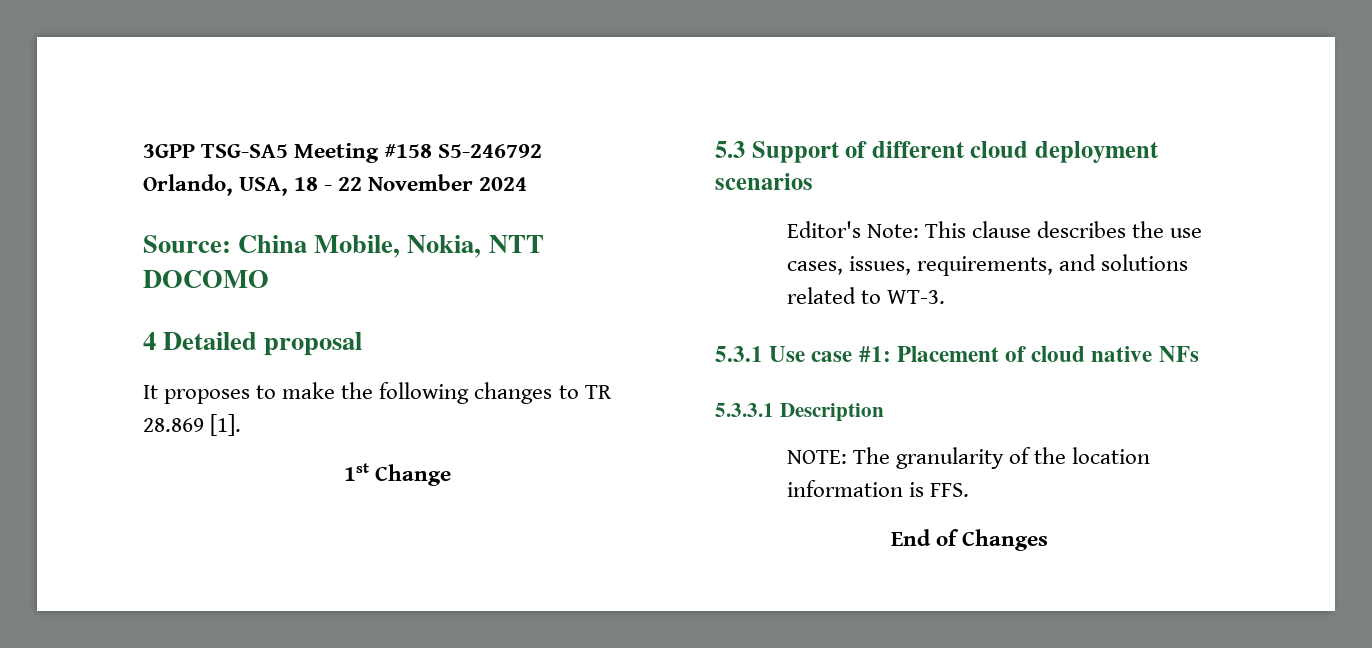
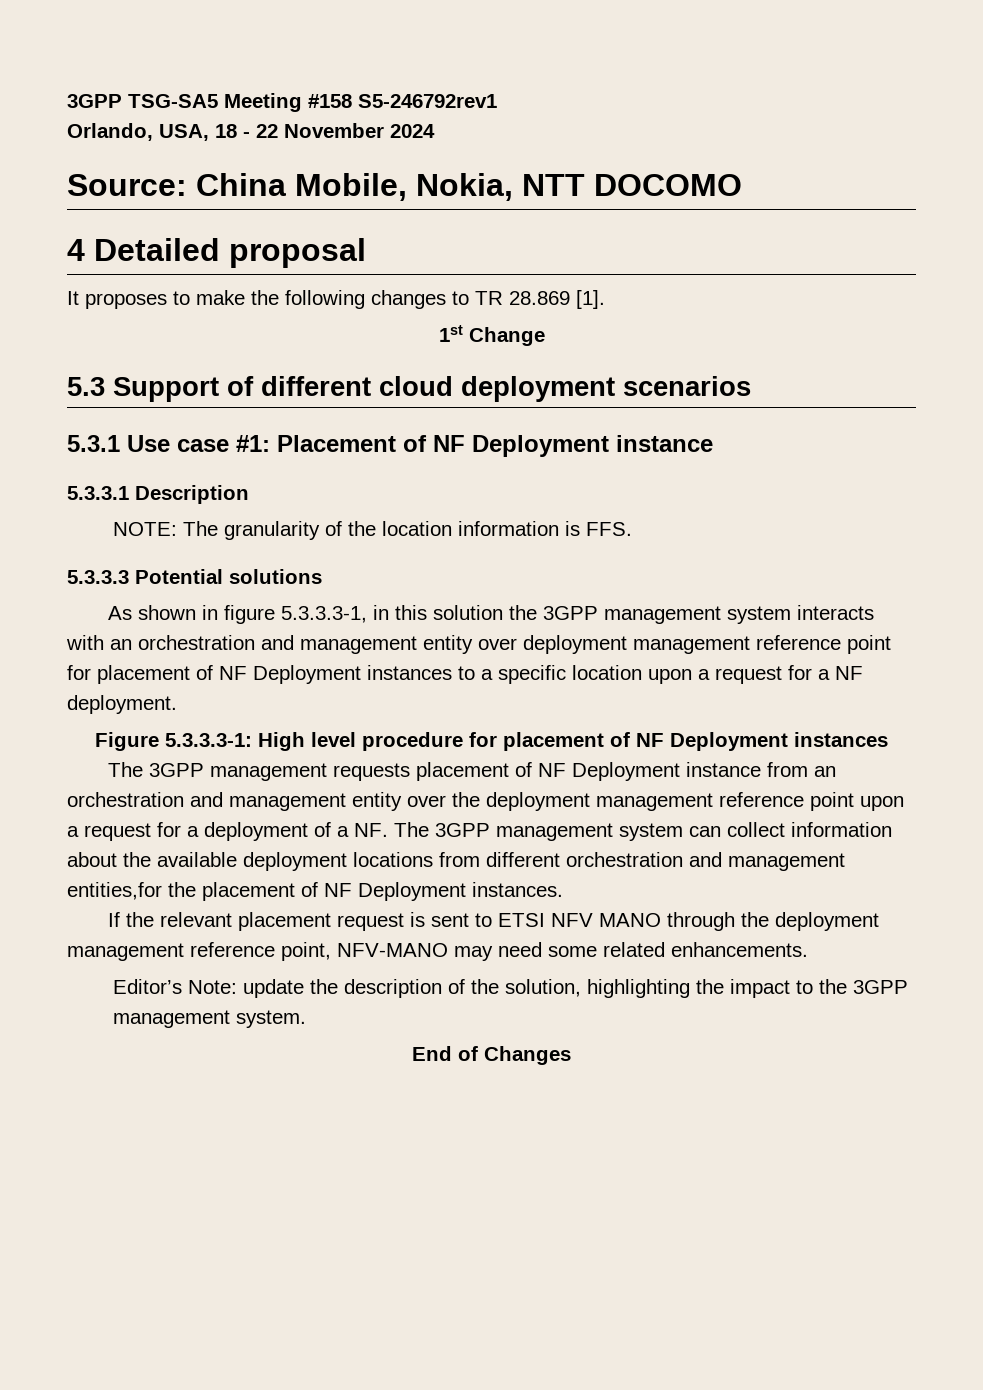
[438,144,543,158] S5-246792 -> [358,94,497,108] S5-246792rev1
[786,221,1203,238] [786,254,1189,276] [786,287,945,304] // Editor's Note: This clause describes the use cases, issues, requirements, and solutions related to WT-3. -> (751, 386) none
[1031,346,1199,362] cloud native NFs -> [433,435,713,457] NF Deployment instance
(969, 490) none -> [67,569,322,584] [107,605,874,624] [66,635,891,654] [67,665,863,684] [67,695,177,714] [95,732,888,751] [107,762,836,781] [67,792,904,811] [67,822,892,841] [67,852,845,871] [67,882,563,901] [107,912,879,931] [67,942,808,961] [113,979,909,998] [113,1010,307,1028] // 5.3.3.3 Potential solutions // As shown in figure 5.3.3.3-1, in this solution the 3GPP management system interacts with an orchestration and management entity over deployment management reference point for placement of NF Deployment instances to a specific location upon a request for a NF deployment. // Figure 5.3.3.3-1: High level procedure for placement of NF Deployment instances // The 3GPP management requests placement of NF Deployment instance from an orchestration and management entity over the deployment management reference point upon a request for a deployment of a NF. The 3GPP management system can collect information about the available deployment locations from different orchestration and management entities,for the placement of NF Deployment instances. // If the relevant placement request is sent to ETSI NFV MANO through the deployment management reference point, NFV-MANO may need some related enhancements. // Editor’s Note: update the description of the solution, highlighting the impact to the 3GPP management system.

